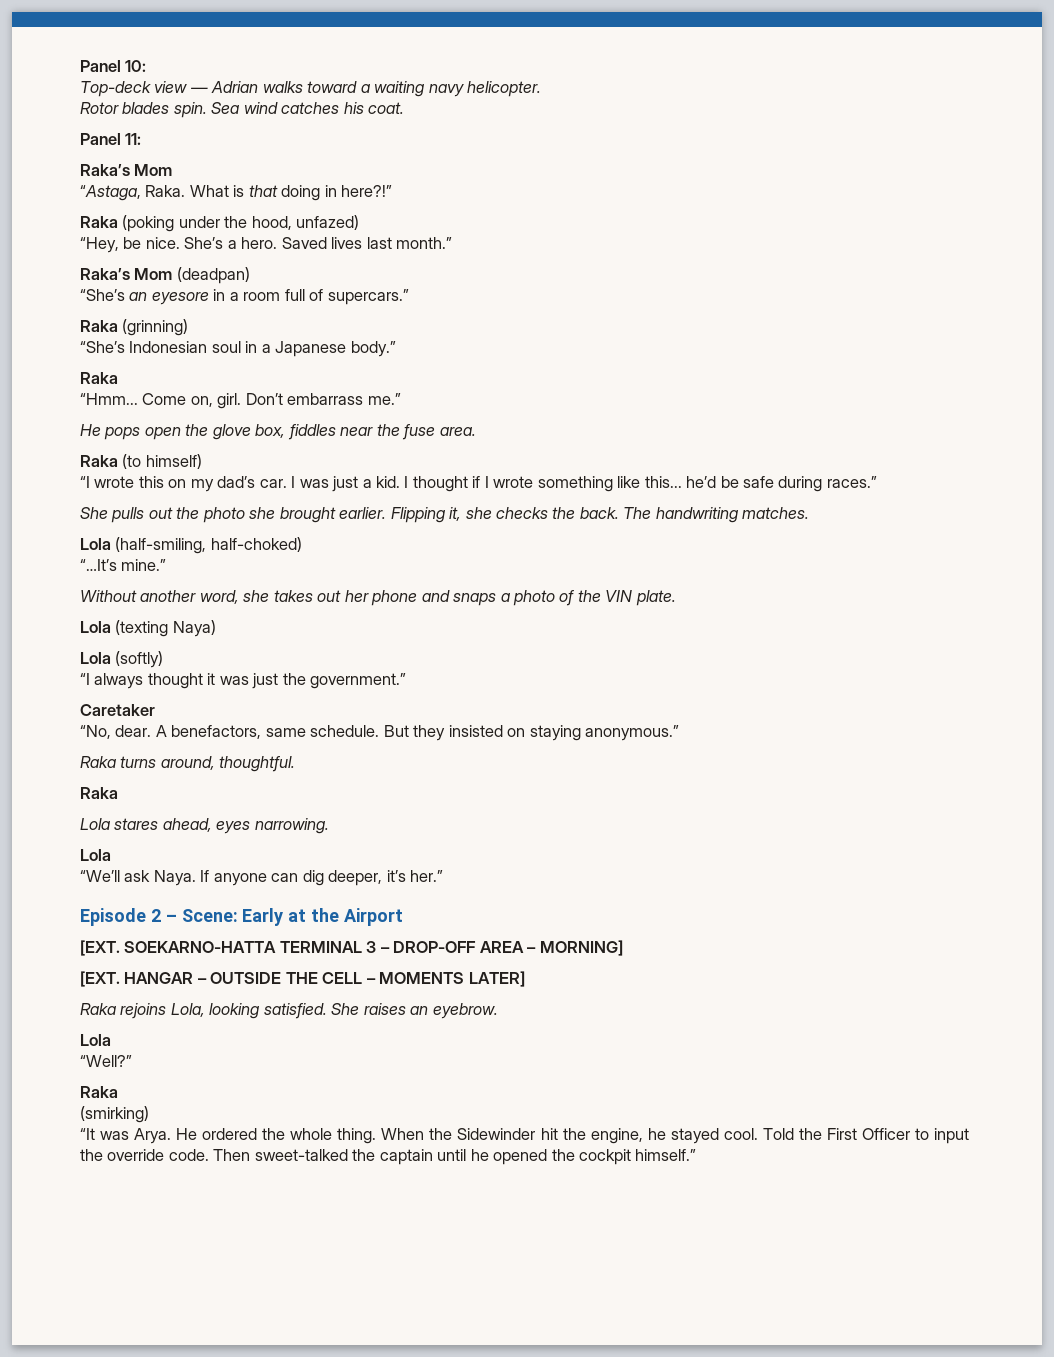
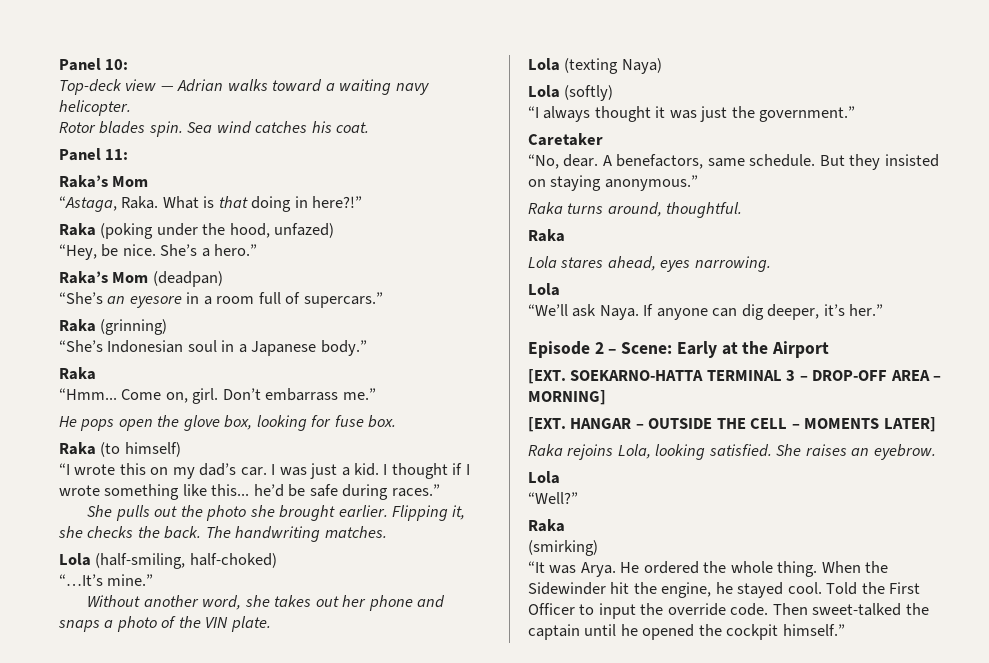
[241,237,453,249] hero. Saved lives last month.” -> [214,244,258,256] hero.”
[287,424,476,440] fiddles near the fuse area. -> [256,415,397,431] looking for fuse box.

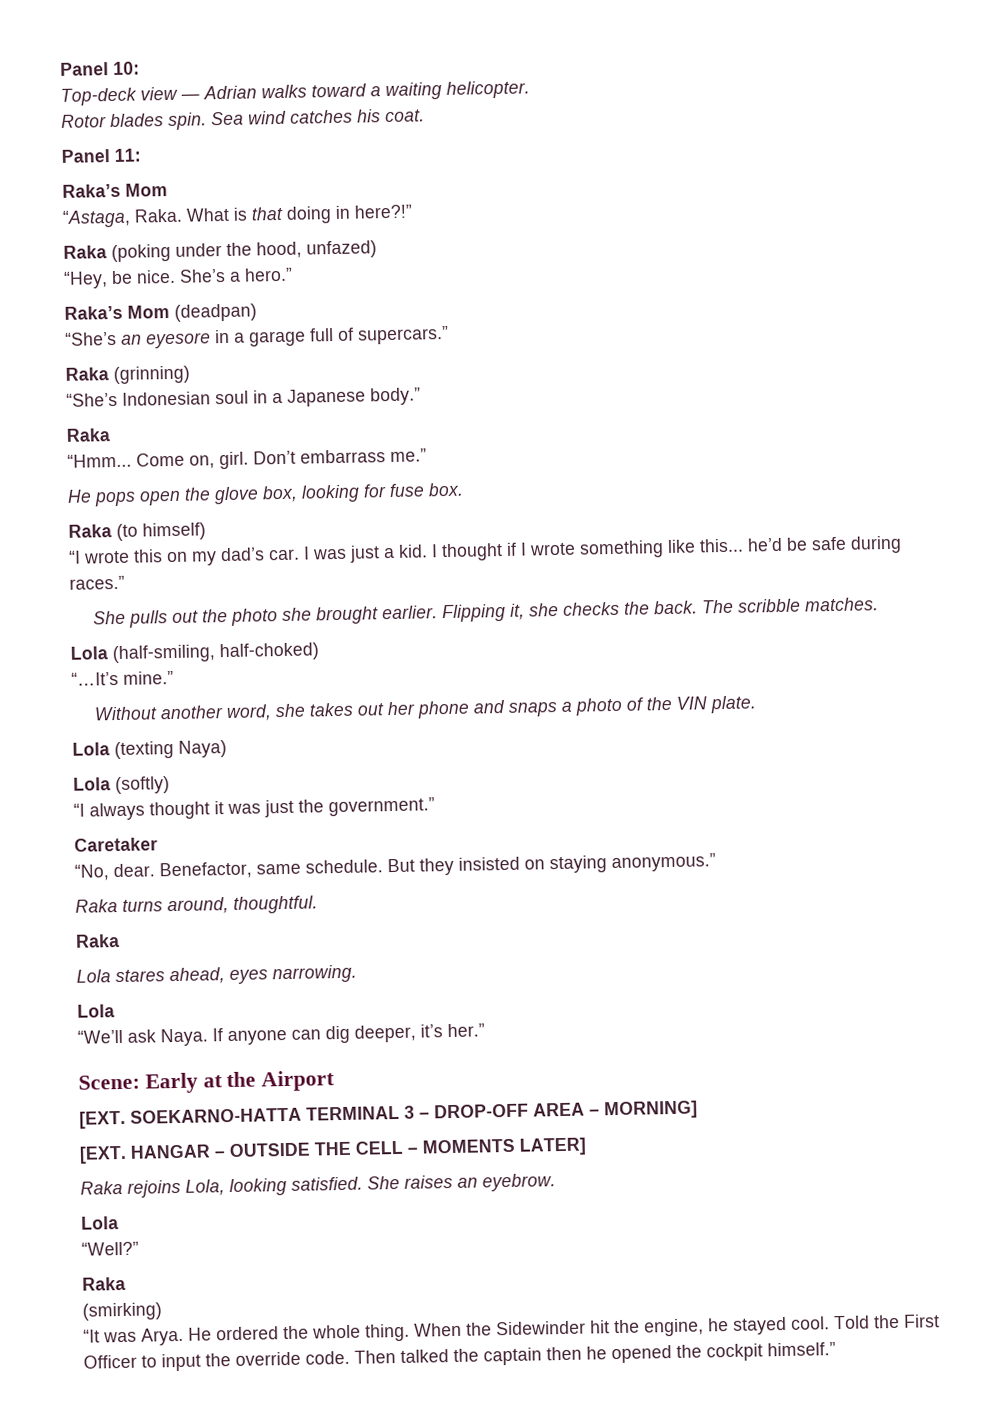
[395,83,429,95] navy -> (442, 91) none
[216,296,255,304] room -> [249,330,306,347] garage
[235,526,321,542] handwriting -> [737,598,802,613] scribble
[602,154,704,169] A benefactors, -> [159,861,252,880] Benefactor,
[528,341,617,358] Episode 2 – -> (485, 1030) none
[812,603,902,616] sweet-talked -> [400,1349,449,1363] talked
[584,624,617,636] until -> [546,1346,582,1361] then

